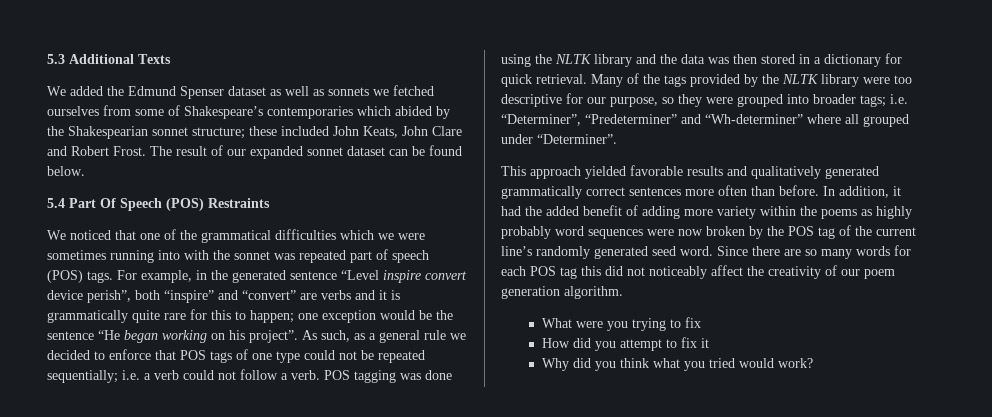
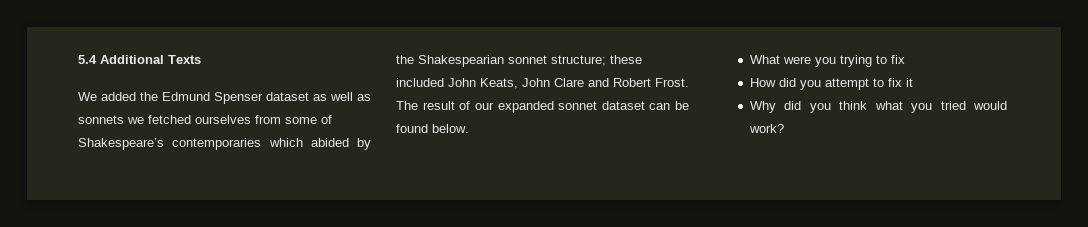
[47,54,65,64] 5.3 -> [78,55,97,64] 5.4
[47,198,270,211] [47,229,425,243] [47,249,429,263] [47,270,467,283] [47,290,400,303] [47,309,453,323] [47,330,466,343] [47,349,425,363] [47,369,452,383] [501,53,902,67] [501,73,912,87] [501,93,908,107] [501,114,909,127] [501,134,617,144] [501,165,879,179] [501,185,901,199] [501,205,912,219] [501,225,916,239] [501,245,911,259] [501,265,895,279] [501,286,623,299] // 5.4 Part Of Speech (POS) Restraints // We noticed that one of the grammatical difficulties which we were sometimes running into with the sonnet was repeated part of speech (POS) tags. For example, in the generated sentence “Level inspire convert device perish”, both “inspire” and “convert” are verbs and it is grammatically quite rare for this to happen; one exception would be the sentence “He began working on his project”. As such, as a general rule we decided to enforce that POS tags of one type could not be repeated sequentially; i.e. a verb could not follow a verb. POS tagging was done using the NLTK library and the data was then stored in a dictionary for quick retrieval. Many of the tags provided by the NLTK library were too descriptive for our purpose, so they were grouped into broader tags; i.e. “Determiner”, “Predeterminer” and “Wh-determiner” where all grouped under “Determiner”. // This approach yielded favorable results and qualitatively generated grammatically correct sentences more often than before. In addition, it had the added benefit of adding more variety within the poems as highly probably word sequences were now broken by the POS tag of the current line’s randomly generated seed word. Since there are so many words for each POS tag this did not noticeably affect the creativity of our poem generation algorithm. -> (469, 128) none

